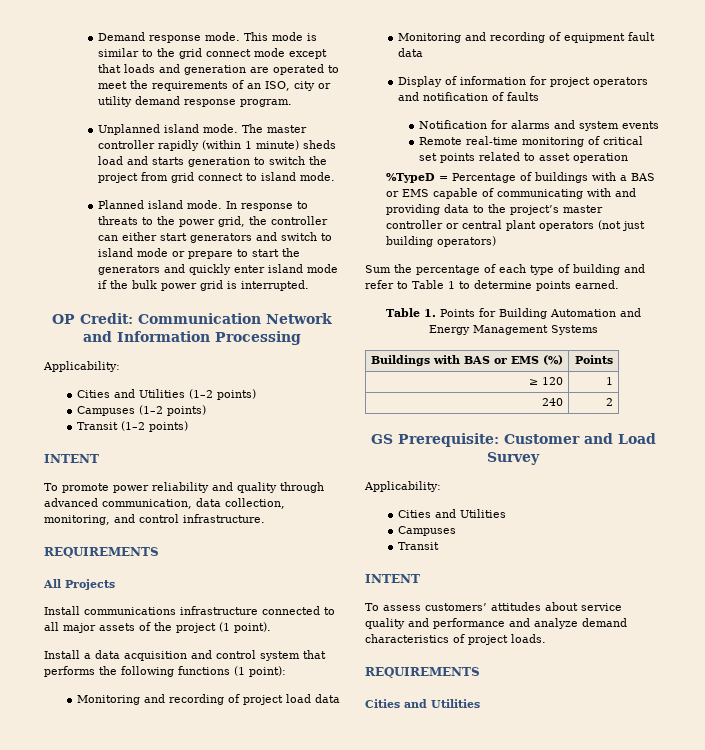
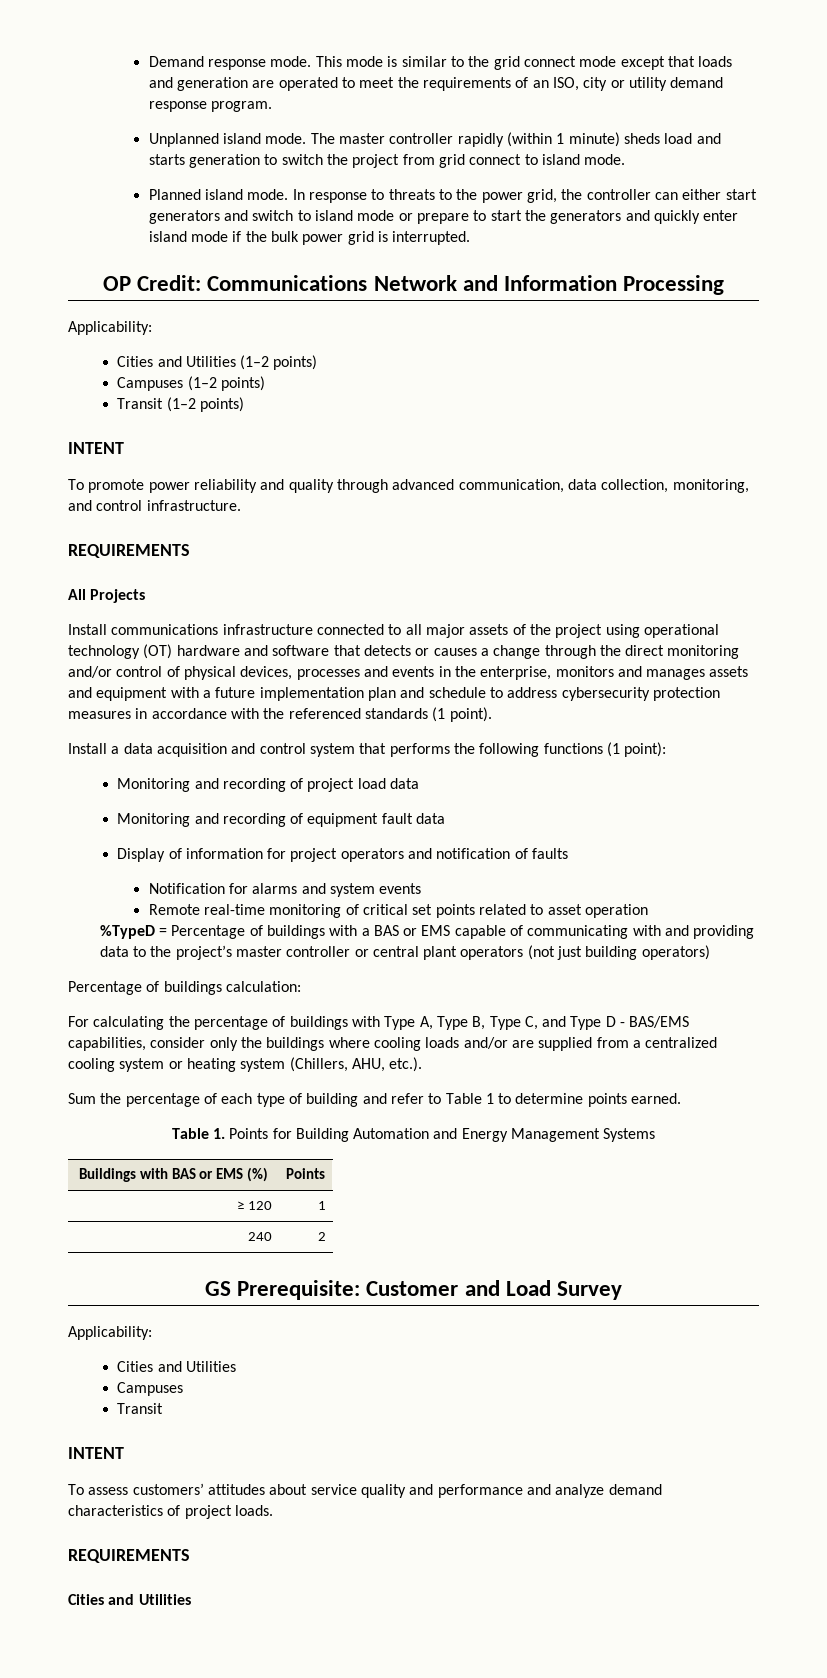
[138,313,261,324] Communication -> [207,275,368,291] Communications
(216, 628) none -> [605,624,719,638] [68,644,740,659] [68,666,749,680] [68,687,720,701] [68,708,428,719] using operational technology (OT) hardware and software that detects or causes a change through the direct monitoring and/or control of physical devices, processes and events in the enterprise, monitors and manages assets and equipment with a future implementation plan and schedule to address cybersecurity protection measures in accordance with the referenced standards
(496, 241) none -> [68,981,301,995] [68,1016,690,1030] [68,1037,718,1051] [68,1057,423,1072] // Percentage of buildings calculation: // For calculating the percentage of buildings with Type A, Type B, Type C, and Type D - BAS/EMS capabilities, consider only the buildings where cooling loads and/or are supplied from a centralized cooling system or heating system (Chillers, AHU, etc.).

